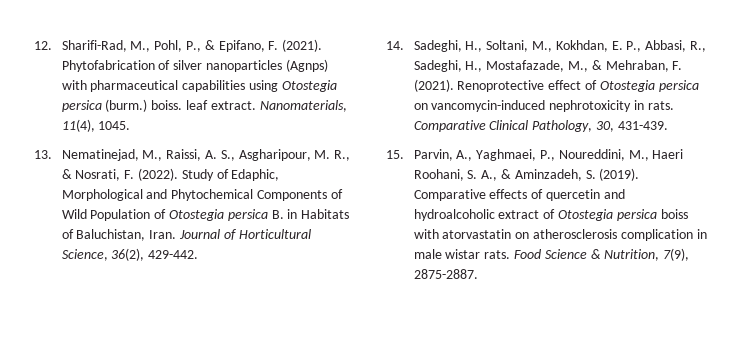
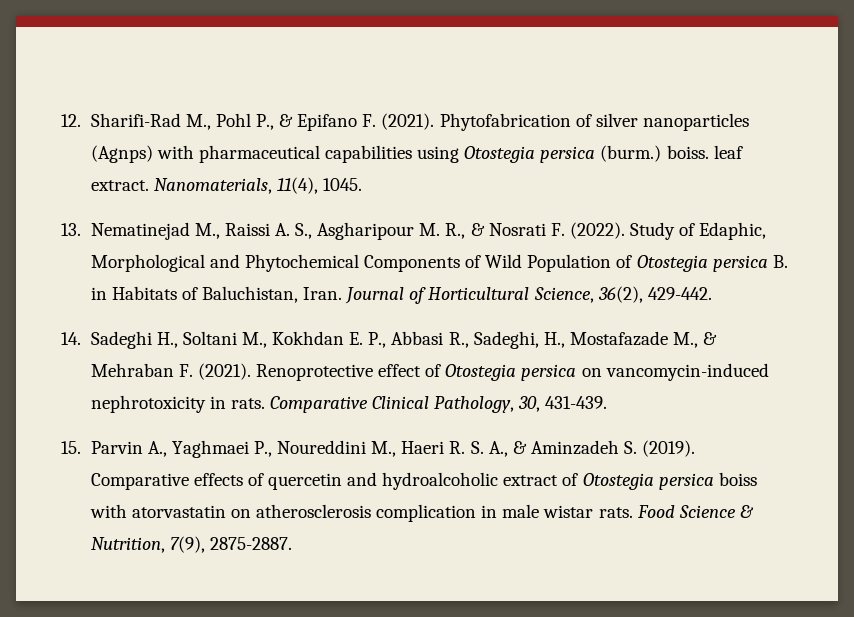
[61,40,183,52] Sharifi-Rad, M., Pohl, -> [90,113,251,130] Sharifi-Rad M., Pohl
[218,40,265,52] Epifano, -> [297,114,358,131] Epifano
[61,149,202,161] Nematinejad, M., Raissi, -> [90,222,270,240] Nematinejad M., Raissi
[238,149,311,161] Asgharipour, -> [317,222,415,240] Asgharipour
[75,169,121,181] Nosrati, -> [488,223,546,236] Nosrati
[413,40,608,52] Sadeghi, H., Soltani, M., Kokhdan, -> [90,331,345,349] Sadeghi H., Soltani M., Kokhdan
[645,40,687,52] Abbasi, -> [391,331,444,345] Abbasi
[486,60,565,72] Mostafazade, -> [569,331,668,346] Mostafazade
[605,60,669,72] Mehraban, -> [90,363,174,377] Mehraban
[413,149,625,161] Parvin, A., Yaghmaei, P., Noureddini, -> [90,440,367,458] Parvin A., Yaghmaei P., Noureddini
[413,169,464,181] Roohani, -> [449,441,466,454] R.
[514,169,582,181] Aminzadeh, -> [530,440,619,455] Aminzadeh

